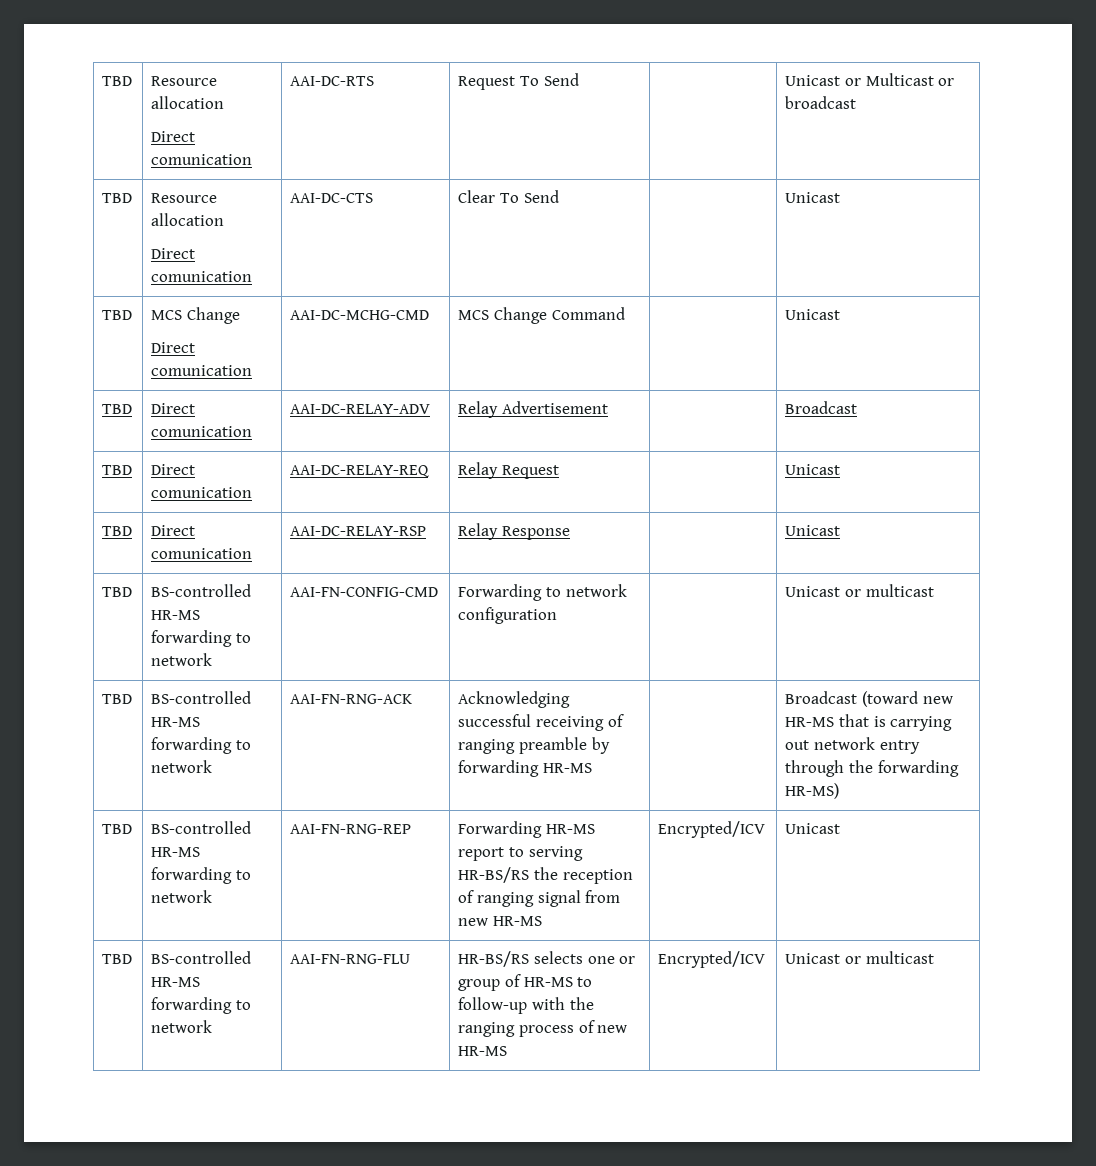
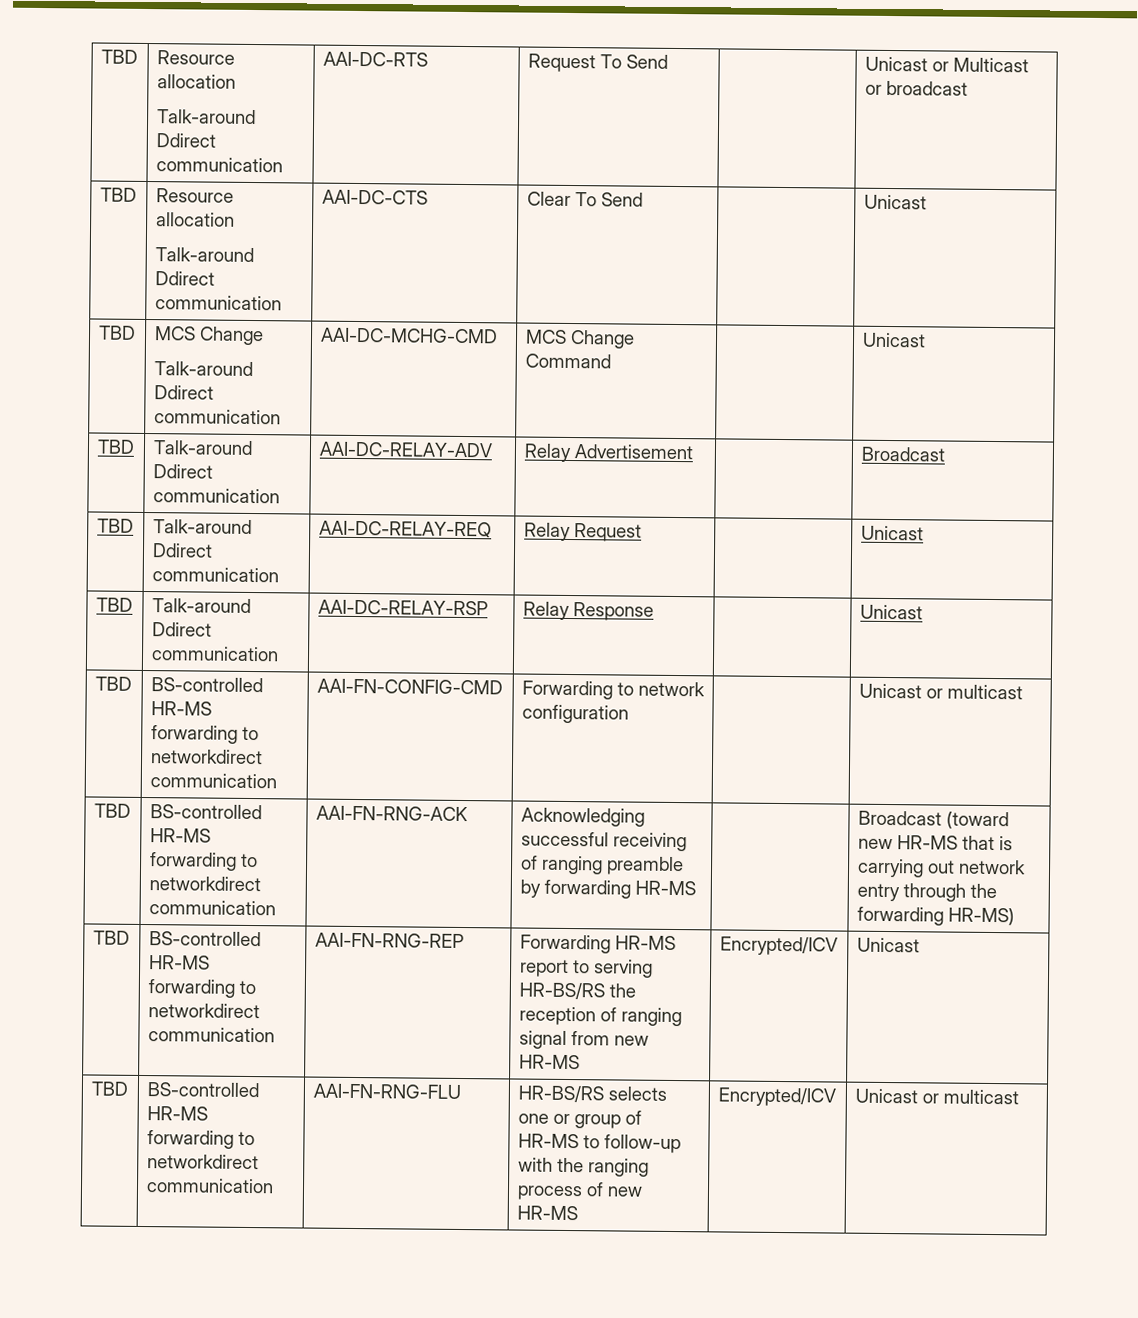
[102,76,133,86] [151,76,218,86] [151,96,225,109] [151,131,196,142] [151,154,253,165] TBD | Resource allocation // Direct comunication -> [100,49,138,64] [156,50,235,65] [156,74,236,89] [156,109,256,125] [155,133,216,148] [155,157,283,173] TBD | Resource allocation // Talk-around Ddirect communication
[151,248,196,259] [151,271,253,282] Direct comunication -> [154,247,254,263] [154,271,215,286] [154,295,282,311] Talk-around Ddirect communication
[151,342,196,353] [151,365,253,376] Direct comunication -> [153,361,253,377] [153,385,214,400] [153,409,281,425] Talk-around Ddirect communication
[151,403,196,414] [151,426,253,437] Direct comunication -> [152,440,253,456] [152,464,213,479] [152,488,280,504] Talk-around Ddirect communication
[151,464,196,475] [151,487,253,498] Direct comunication -> [152,519,252,534] [151,543,213,558] [151,567,279,583] Talk-around Ddirect communication
[151,525,196,536] [151,548,253,559] Direct comunication -> [151,598,251,613] [151,622,212,637] [150,646,279,662] Talk-around Ddirect communication
[151,653,213,666] network -> [150,749,263,765] [149,773,277,789] networkdirect communication
[151,760,213,773] network -> [148,876,261,892] [148,900,276,916] networkdirect communication
[151,890,213,903] network -> [147,1003,260,1019] [147,1027,275,1043] networkdirect communication
[151,1020,213,1033] network -> [146,1154,259,1170] [145,1178,274,1194] networkdirect communication

